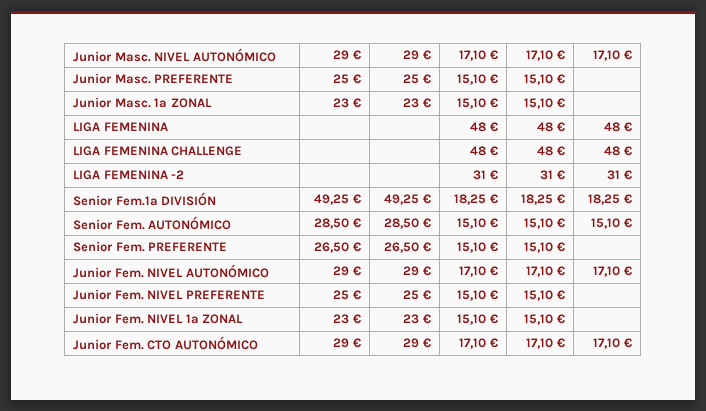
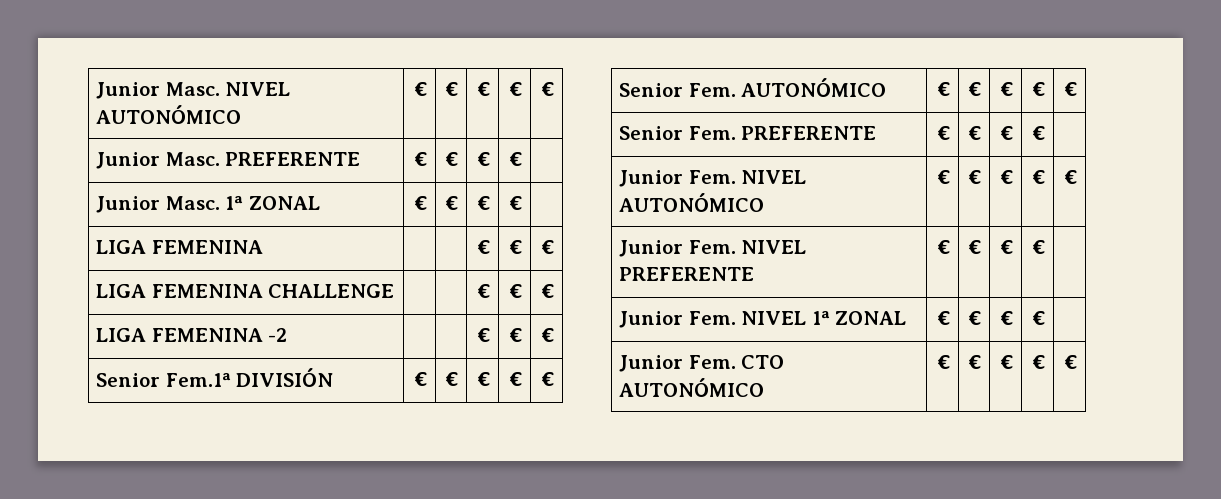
[333,50,361,60] [403,50,431,60] [459,50,498,61] [526,50,565,61] [593,50,621,61] 29 € | 29 € | 17,10 € | 17,10 € | 17,10 -> [413,82,428,96] [444,82,459,96] [476,82,491,96] [508,82,523,96] € | € | € | € |
[333,74,361,84] [403,74,431,84] [457,74,498,85] [524,74,554,85] 25 € | 25 € | 15,10 € | 15,10 -> [413,152,428,166] [444,152,459,166] [476,152,491,166] € | € | € |
[333,98,361,108] [403,98,431,108] [457,98,498,109] [524,98,554,109] 23 € | 23 € | 15,10 € | 15,10 -> [413,196,428,210] [444,196,459,210] [476,196,491,210] € | € | € |
[470,122,498,132] [537,122,565,132] [604,122,621,132] 48 € | 48 € | 48 -> [476,240,491,254] [508,240,523,254] € | € |
[470,146,498,156] [537,146,565,156] [604,146,621,156] 48 € | 48 € | 48 -> [476,284,491,298] [508,284,523,298] € | € |
[473,170,498,180] [540,170,565,180] [607,170,621,180] 31 € | 31 € | 31 -> [476,328,491,342] [508,328,523,342] € | € |
[314,194,361,205] [384,194,431,205] [454,194,498,205] [521,194,565,205] [588,194,621,205] 49,25 € | 49,25 € | 18,25 € | 18,25 € | 18,25 -> [413,372,428,386] [444,372,459,386] [476,372,491,386] [508,372,523,386] € | € | € | € |
[314,218,361,229] [384,218,431,229] [457,218,498,229] [524,218,565,229] [591,218,621,229] 28,50 € | 28,50 € | 15,10 € | 15,10 € | 15,10 -> [936,82,951,96] [967,82,982,96] [999,82,1014,96] [1031,82,1046,96] € | € | € | € |
[314,242,361,253] [384,242,431,253] [457,242,498,253] [524,242,554,253] 26,50 € | 26,50 € | 15,10 € | 15,10 -> [936,126,951,140] [967,126,982,140] [999,126,1014,140] € | € | € |
[333,266,361,276] [403,266,431,276] [459,266,498,277] [526,266,565,277] [593,266,621,277] 29 € | 29 € | 17,10 € | 17,10 € | 17,10 -> [936,170,951,184] [967,170,982,184] [999,170,1014,184] [1031,170,1046,184] € | € | € | € |
[333,290,361,300] [403,290,431,300] [457,290,498,301] [524,290,554,301] 25 € | 25 € | 15,10 € | 15,10 -> [936,240,951,254] [967,240,982,254] [999,240,1014,254] € | € | € |
[333,314,361,324] [403,314,431,324] [457,314,498,325] [524,314,554,325] 23 € | 23 € | 15,10 € | 15,10 -> [936,311,951,325] [967,311,982,325] [999,311,1014,325] € | € | € |
[333,338,361,348] [403,338,431,348] [459,338,498,349] [526,338,565,349] [593,338,621,349] 29 € | 29 € | 17,10 € | 17,10 € | 17,10 -> [936,355,951,369] [967,355,982,369] [999,355,1014,369] [1031,355,1046,369] € | € | € | € |

